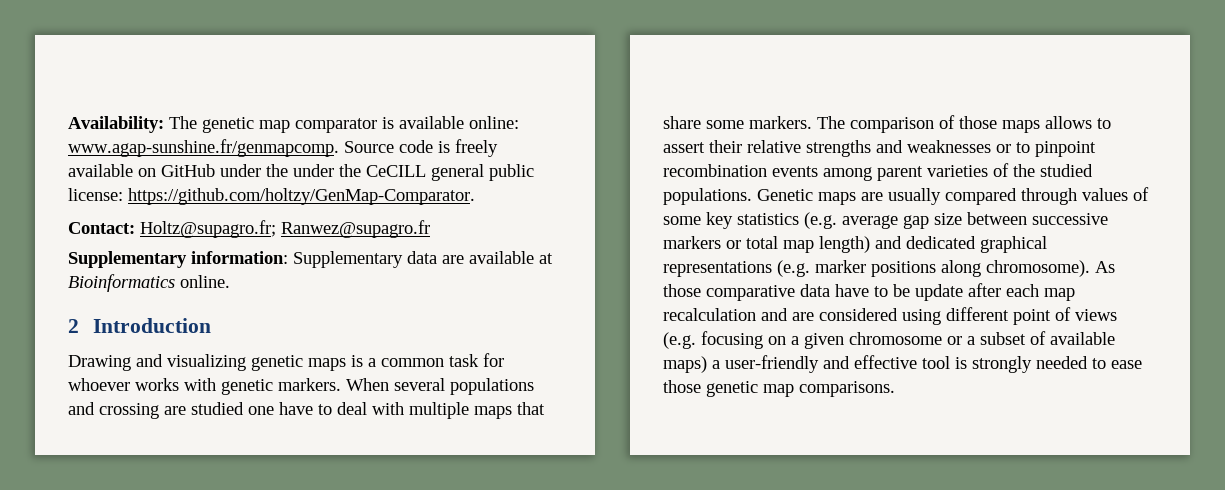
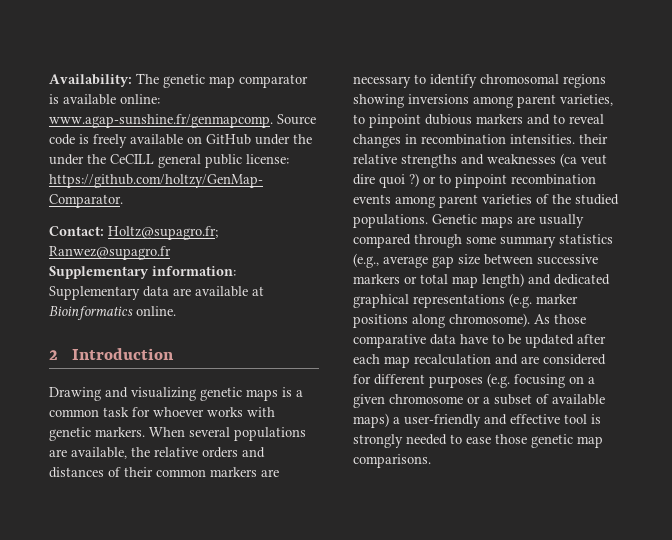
[68,402,545,419] [663,115,1111,133] [663,142,705,153] and crossing are studied one have to deal with multiple maps that share some markers. The comparison of those maps allows to assert -> [49,447,265,459] [49,467,279,478] [353,74,606,88] [353,94,613,108] [353,114,604,128] [353,134,575,148] are available, the relative orders and distances of their common markers are necessary to identify chromosomal regions showing inversions among parent varieties, to pinpoint dubious markers and to reveal changes in recombination intensities.
(991, 146) none -> [560,153,607,167] [353,173,419,188] (ca veut dire quoi ?)
[1082,187,1149,201] [663,212,837,229] values of some key statistics (e.g. -> [466,234,613,248] [353,253,379,268] some summary statistics (e.g.,
[915,284,963,301] update -> [525,334,574,348] updated
[902,307,1117,325] using different point of views -> [353,374,483,388] for different purposes

